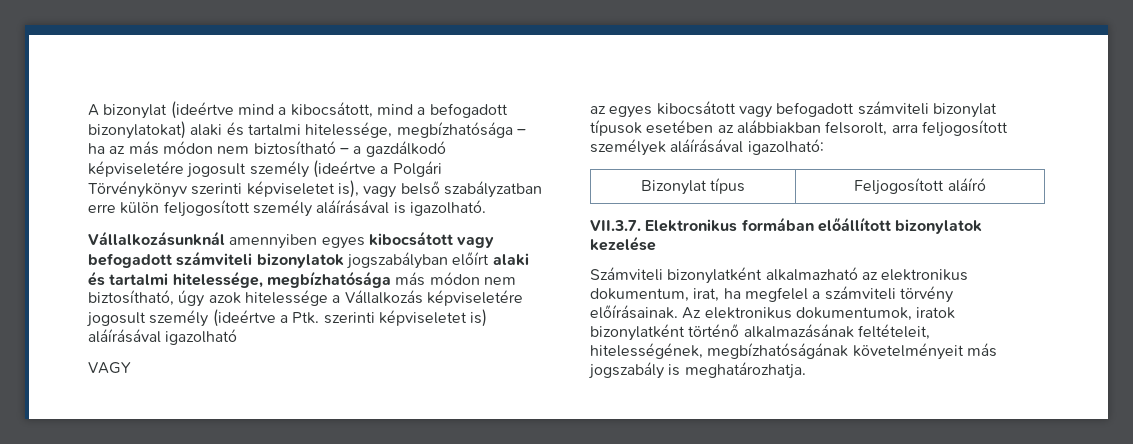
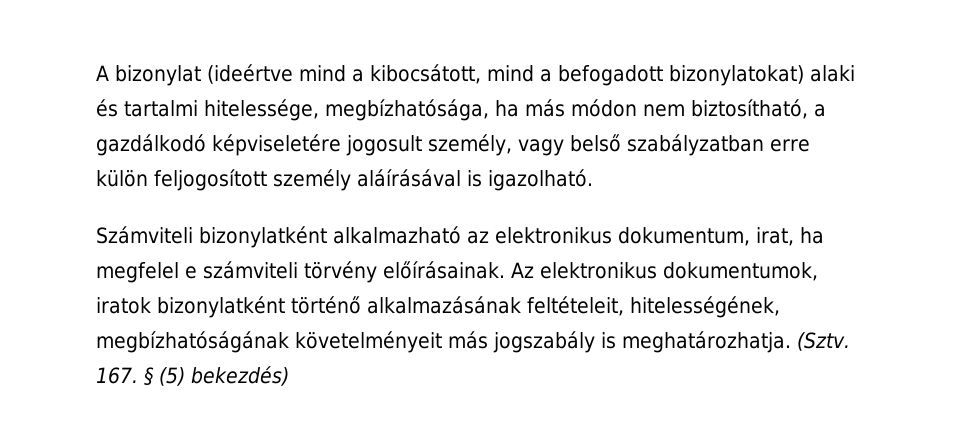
[396,122,526,138] [88,141,349,155] megbízhatósága – ha az más módon nem biztosítható – -> [325,99,808,121] megbízhatósága, ha más módon nem biztosítható,
[249,160,442,178] [88,180,359,198] személy (ideértve a Polgári Törvénykönyv szerinti képviseletet is), -> [427,134,512,156] személy,
[88,231,495,249] [88,251,529,269] [88,271,516,288] [88,290,523,307] [86,309,488,327] [88,329,238,345] [88,362,131,374] [590,101,997,118] [590,120,1008,137] [590,139,824,156] [640,178,746,195] [854,178,986,195] [590,217,983,234] [590,236,656,251] // Vállalkozásunknál amennyiben egyes kibocsátott vagy befogadott számviteli bizonylatok jogszabályban előírt alaki és tartalmi hitelessége, megbízhatósága más módon nem biztosítható, úgy azok hitelessége a Vállalkozás képviseletére jogosult személy (ideértve a Ptk. szerinti képviseletet is) aláírásával igazolható // VAGY // az egyes kibocsátott vagy befogadott számviteli bizonylat típusok esetében az alábbiakban felsorolt, arra feljogosított személyek aláírásával igazolható: // Bizonylat típus | Feljogosított aláíró // VII.3.7. Elektronikus formában előállított bizonylatok kezelése -> (593, 180) none
[812,291,821,299] a -> [185,266,197,279] e
(806, 370) none -> [796,332,850,351] [96,366,289,386] (Sztv. 167. § (5) bekezdés)

